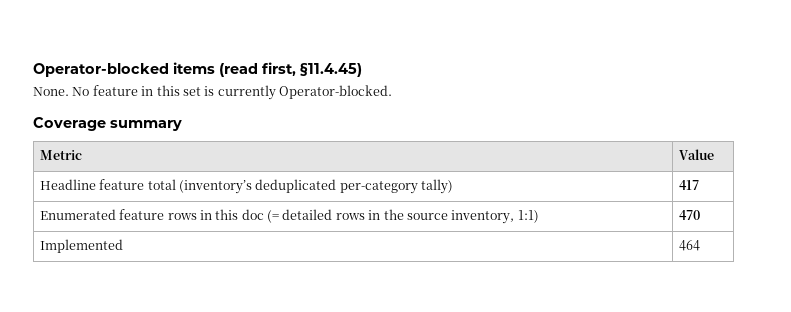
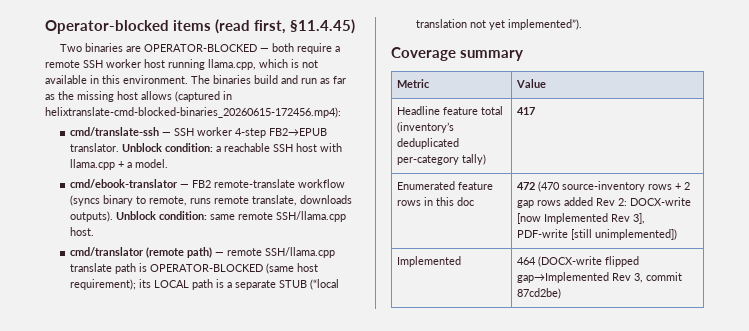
[33,85,392,100] None. No feature in this set is currently Operator-blocked. -> [59,43,340,54] [45,59,318,70] [45,75,346,84] [45,91,232,102] [45,107,341,118] [69,127,327,138] [69,143,342,152] [69,159,168,170] [69,179,345,188] [69,195,352,206] [69,211,346,222] [69,227,94,236] [69,247,335,258] [69,263,318,274] [69,279,339,290] [415,19,582,30] Two binaries are OPERATOR-BLOCKED — both require a remote SSH worker host running llama.cpp, which is not available in this environment. The binaries build and run as far as the missing host allows (captured in helixtranslate-cmd-blocked-binaries_20260615-172456.mp4): // cmd/translate-ssh — SSH worker 4-step FB2→EPUB translator. Unblock condition: a reachable SSH host with llama.cpp + a model. // cmd/ebook-translator — FB2 remote-translate workflow (syncs binary to remote, runs remote translate, downloads outputs). Unblock condition: same remote SSH/llama.cpp host. // cmd/translator (remote path) — remote SSH/llama.cpp translate path is OPERATOR-BLOCKED (same host requirement); its LOCAL path is a separate STUB (“local translation not yet implemented”).
[267,209,539,224] [678,210,700,220] [39,239,123,253] [678,240,700,251] (= detailed rows in the source inventory, 1:1) | 470 // Implemented | 464 -> [516,181,690,192] [516,197,691,208] [516,213,645,224] [516,229,677,240] [396,256,461,267] [516,256,639,267] [516,272,682,283] [516,288,561,299] | 472 (470 source-inventory rows + 2 gap rows added Rev 2: DOCX-write [now Implemented Rev 3], PDF-write [still unimplemented]) // Implemented | 464 (DOCX-write flipped gap→Implemented Rev 3, commit 87cd2be)

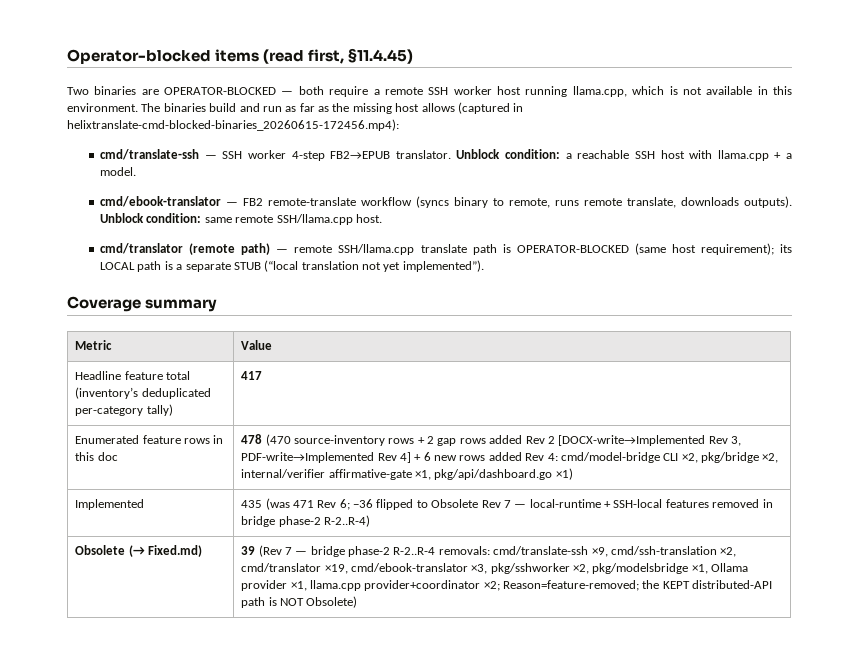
[516,182,535,190] 472 -> [241,434,263,444] 478
[617,197,691,206] [516,213,645,224] [516,229,677,240] [396,256,461,267] [516,256,639,267] [516,272,682,283] [516,288,561,299] 2: DOCX-write [now Implemented Rev 3], PDF-write [still unimplemented]) // Implemented | 464 (DOCX-write flipped gap→Implemented Rev 3, commit 87cd2be) -> [547,435,742,446] [241,452,779,463] [241,468,573,480] [75,499,145,510] [241,498,773,510] [241,515,370,527] [75,545,202,557] [241,545,737,557] [241,563,749,574] [241,580,773,591] [241,596,358,608] 2 [DOCX-write→Implemented Rev 3, PDF-write→Implemented Rev 4] + 6 new rows added Rev 4: cmd/model-bridge CLI ×2, pkg/bridge ×2, internal/verifier affirmative-gate ×1, pkg/api/dashboard.go ×1) // Implemented | 435 (was 471 Rev 6; −36 flipped to Obsolete Rev 7 — local-runtime + SSH-local features removed in bridge phase-2 R-2..R-4) // Obsolete (→ Fixed.md) | 39 (Rev 7 — bridge phase-2 R-2..R-4 removals: cmd/translate-ssh ×9, cmd/ssh-translation ×2, cmd/translator ×19, cmd/ebook-translator ×3, pkg/sshworker ×2, pkg/modelsbridge ×1, Ollama provider ×1, llama.cpp provider+coordinator ×2; Reason=feature-removed; the KEPT distributed-API path is NOT Obsolete)

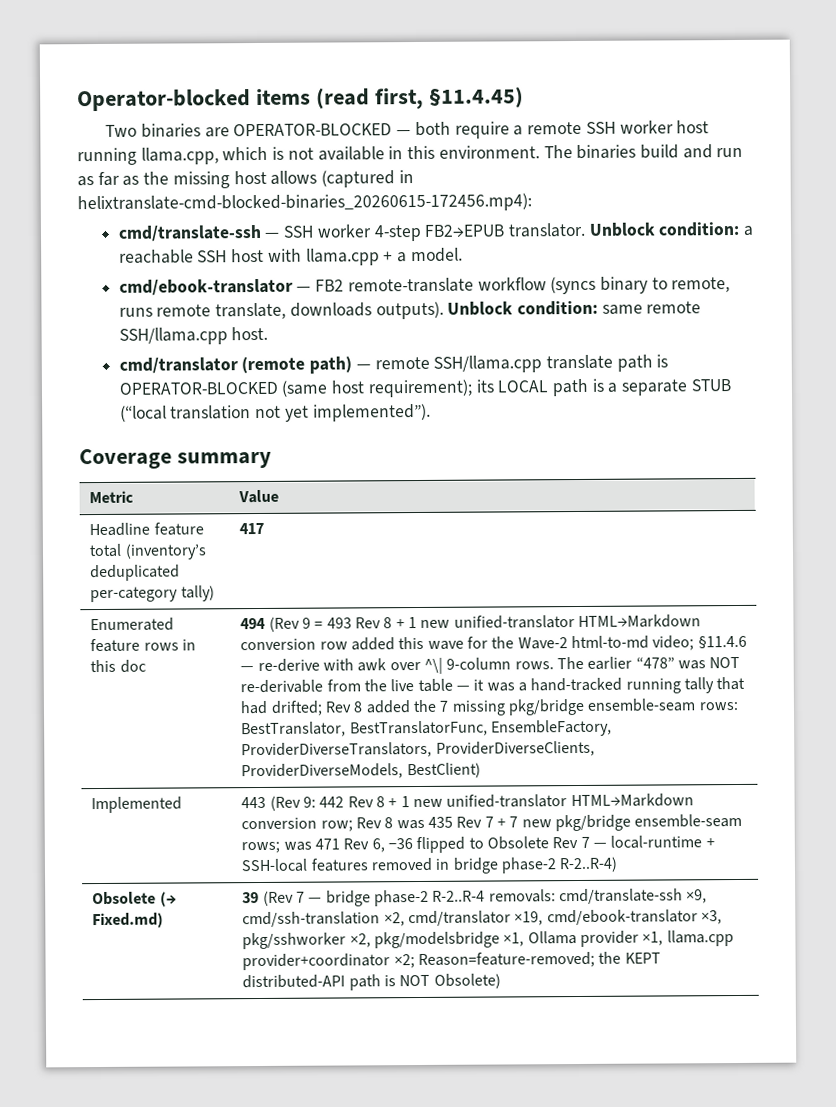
[241,434,742,446] [241,452,779,463] [241,468,573,480] [75,499,145,510] [241,498,290,510] 478 (470 source-inventory rows + 2 gap rows added Rev 2 [DOCX-write→Implemented Rev 3, PDF-write→Implemented Rev 4] + 6 new rows added Rev 4: cmd/model-bridge CLI ×2, pkg/bridge ×2, internal/verifier affirmative-gate ×1, pkg/api/dashboard.go ×1) // Implemented | 435 (was -> [240,614,701,632] [240,635,747,651] [240,656,741,674] [240,676,746,694] [240,698,738,716] [241,719,612,738] [241,740,595,759] [241,762,481,780] [91,796,183,814] [241,793,694,811] [241,813,743,832] [241,841,312,854] 494 (Rev 9 = 493 Rev 8 + 1 new unified-translator HTML→Markdown conversion row added this wave for the Wave-2 html-to-md video; §11.4.6 — re-derive with awk over ^\| 9-column rows. The earlier “478” was NOT re-derivable from the live table — it was a hand-tracked running tally that had drifted; Rev 8 added the 7 missing pkg/bridge ensemble-seam rows: BestTranslator, BestTranslatorFunc, EnsembleFactory, ProviderDiverseTranslators, ProviderDiverseClients, ProviderDiverseModels, BestClient) // Implemented | 443 (Rev 9: 442 Rev 8 + 1 new unified-translator HTML→Markdown conversion row; Rev 8 was 435 Rev 7 + 7 new pkg/bridge ensemble-seam rows; was
[339,499,350,510] 6; -> [371,838,385,853] 6,

